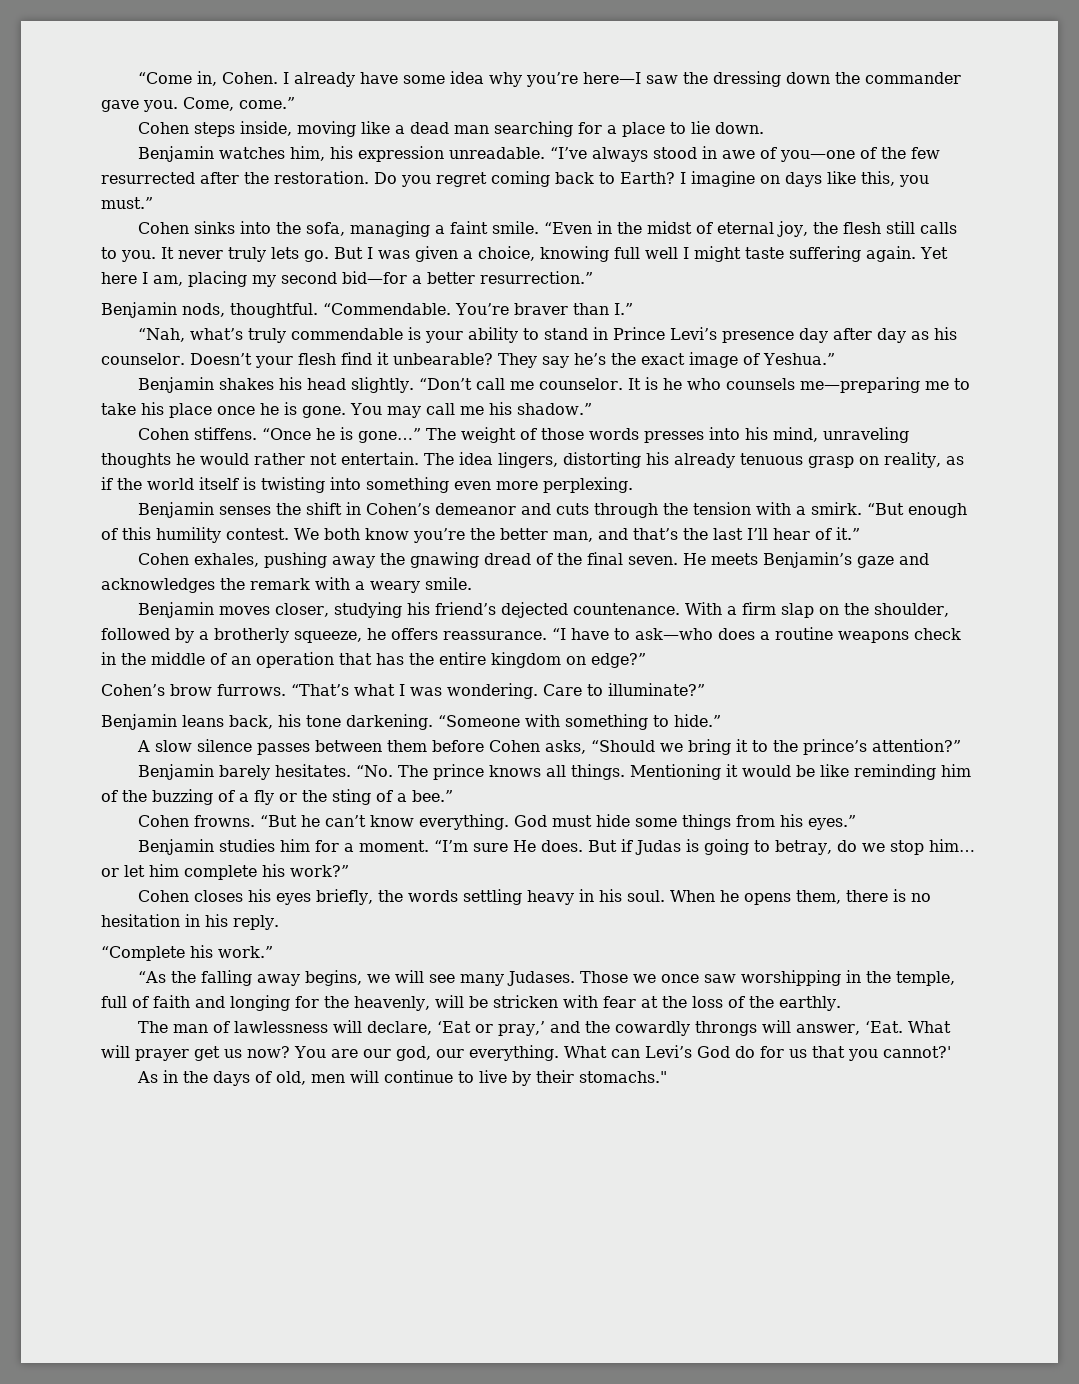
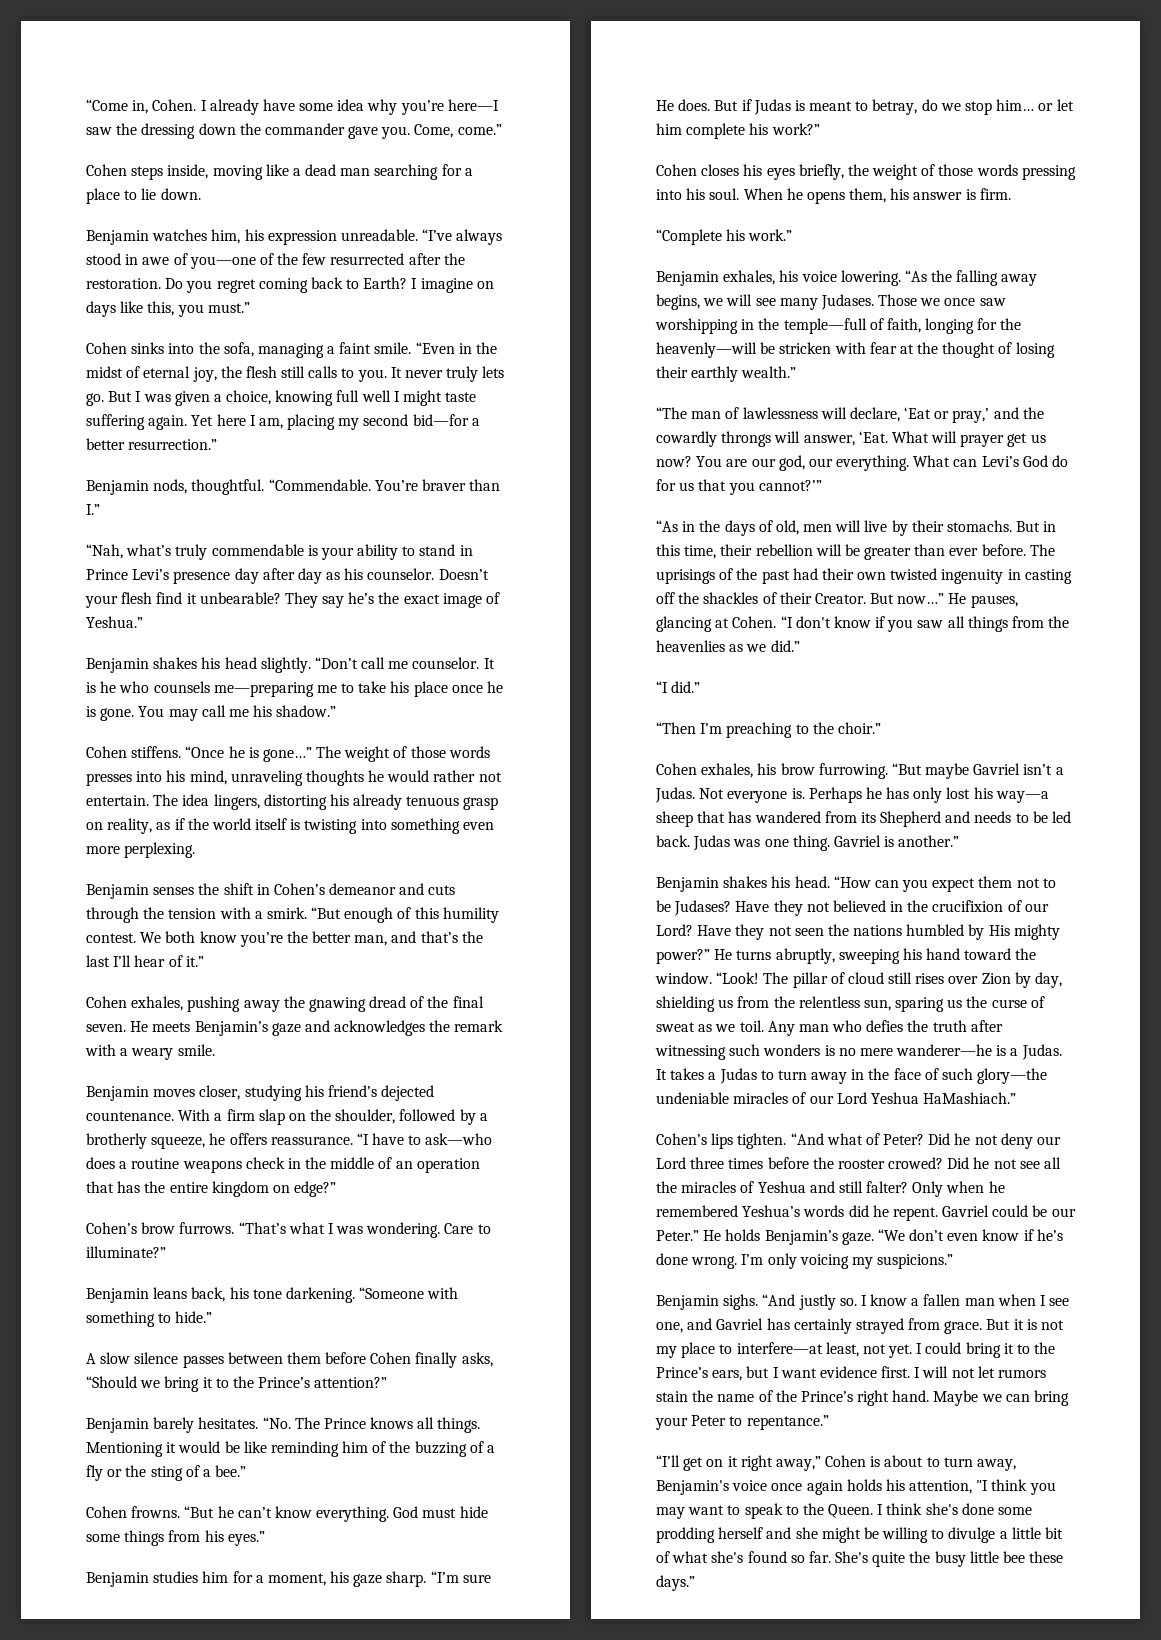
(541, 746) none -> [415,1352,458,1368] finally
[803,739,868,755] prince’s -> [258,1377,311,1388] Prince’s
[433,764,485,780] prince -> [323,1418,366,1429] Prince
[359,840,430,852] moment. -> [267,1571,427,1587] moment, his gaze sharp.
[704,839,750,855] going -> [809,101,853,111] meant
[408,889,595,905] words settling heavy in -> [872,164,1076,180] [656,189,682,200] weight of those words pressing into
[846,889,932,902] [101,914,279,930] [101,945,273,961] there is no hesitation in his reply. // “Complete his work.” // -> [890,188,1011,200] [656,229,793,245] [656,270,901,286] his answer is firm. // “Complete his work.” // Benjamin exhales, his voice lowering.
[896,971,956,986] [101,995,225,1008] temple, full of faith and -> [783,318,921,334] temple—full of faith,
[354,995,464,1011] heavenly, will -> [656,342,757,358] heavenly—will
[691,996,841,1011] [138,1021,169,1033] loss of the earthly. // The -> [942,342,1055,358] [656,366,797,382] [656,407,687,419] thought of losing their earthly wealth.” // “The
[882,1046,951,1058] [137,1071,159,1083] cannot?' // As -> [758,480,822,491] [656,520,678,532] cannot?’” // “As
[384,1070,475,1083] continue to -> (862, 526) none
[579,1071,668,1083] stomachs." -> [947,520,1057,532] [656,544,1055,560] [656,568,1072,584] [656,592,1018,608] [656,616,1070,632] [656,640,800,652] [656,681,701,693] [656,722,881,738] [656,763,1064,779] [655,787,1049,803] [656,811,1072,827] [656,835,960,851] [656,876,1056,892] [656,900,1049,916] [656,924,1060,940] [656,948,1037,964] [655,972,1063,988] [656,996,1045,1012] [656,1020,1003,1036] [655,1044,1062,1060] [656,1068,1048,1084] [656,1092,1017,1104] [656,1133,1062,1149] [656,1157,1062,1169] [656,1181,1005,1197] [656,1205,1076,1221] [656,1229,1063,1245] [656,1253,954,1269] [656,1294,1070,1310] [656,1318,1065,1334] [656,1342,1056,1358] [656,1366,1047,1381] [656,1390,1070,1406] [655,1415,829,1430] [656,1455,1017,1471] [656,1479,1056,1495] [656,1503,1033,1519] [656,1527,1064,1543] [656,1551,1064,1567] [656,1575,695,1591] stomachs. But in this time, their rebellion will be greater than ever before. The uprisings of the past had their own twisted ingenuity in casting off the shackles of their Creator. But now…” He pauses, glancing at Cohen. “I don't know if you saw all things from the heavenlies as we did.” // “I did.” // “Then I’m preaching to the choir.” // Cohen exhales, his brow furrowing. “But maybe Gavriel isn’t a Judas. Not everyone is. Perhaps he has only lost his way—a sheep that has wandered from its Shepherd and needs to be led back. Judas was one thing. Gavriel is another.” // Benjamin shakes his head. “How can you expect them not to be Judases? Have they not believed in the crucifixion of our Lord? Have they not seen the nations humbled by His mighty power?” He turns abruptly, sweeping his hand toward the window. “Look! The pillar of cloud still rises over Zion by day, shielding us from the relentless sun, sparing us the curse of sweat as we toil. Any man who defies the truth after witnessing such wonders is no mere wanderer—he is a Judas. It takes a Judas to turn away in the face of such glory—the undeniable miracles of our Lord Yeshua HaMashiach.” // Cohen’s lips tighten. “And what of Peter? Did he not deny our Lord three times before the rooster crowed? Did he not see all the miracles of Yeshua and still falter? Only when he remembered Yeshua’s words did he repent. Gavriel could be our Peter.” He holds Benjamin’s gaze. “We don’t even know if he’s done wrong. I’m only voicing my suspicions.” // Benjamin sighs. “And justly so. I know a fallen man when I see one, and Gavriel has certainly strayed from grace. But it is not my place to interfere—at least, not yet. I could bring it to the Prince’s ears, but I want evidence first. I will not let rumors stain the name of the Prince’s right hand. Maybe we can bring your Peter to repentance.” // “I’ll get on it right away,” Cohen is about to turn away, Benjamin's voice once again holds his attention, "I think you may want to speak to the Queen. I think she's done some prodding herself and she might be willing to divulge a little bit of what she's found so far. She's quite the busy little bee these days.”

